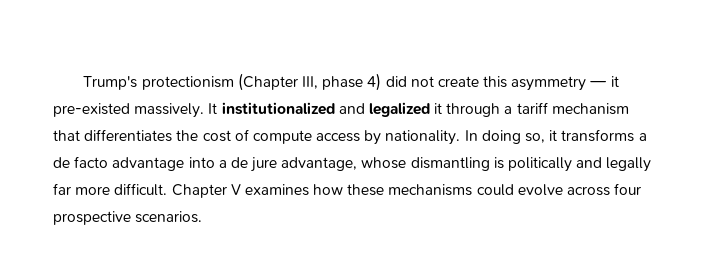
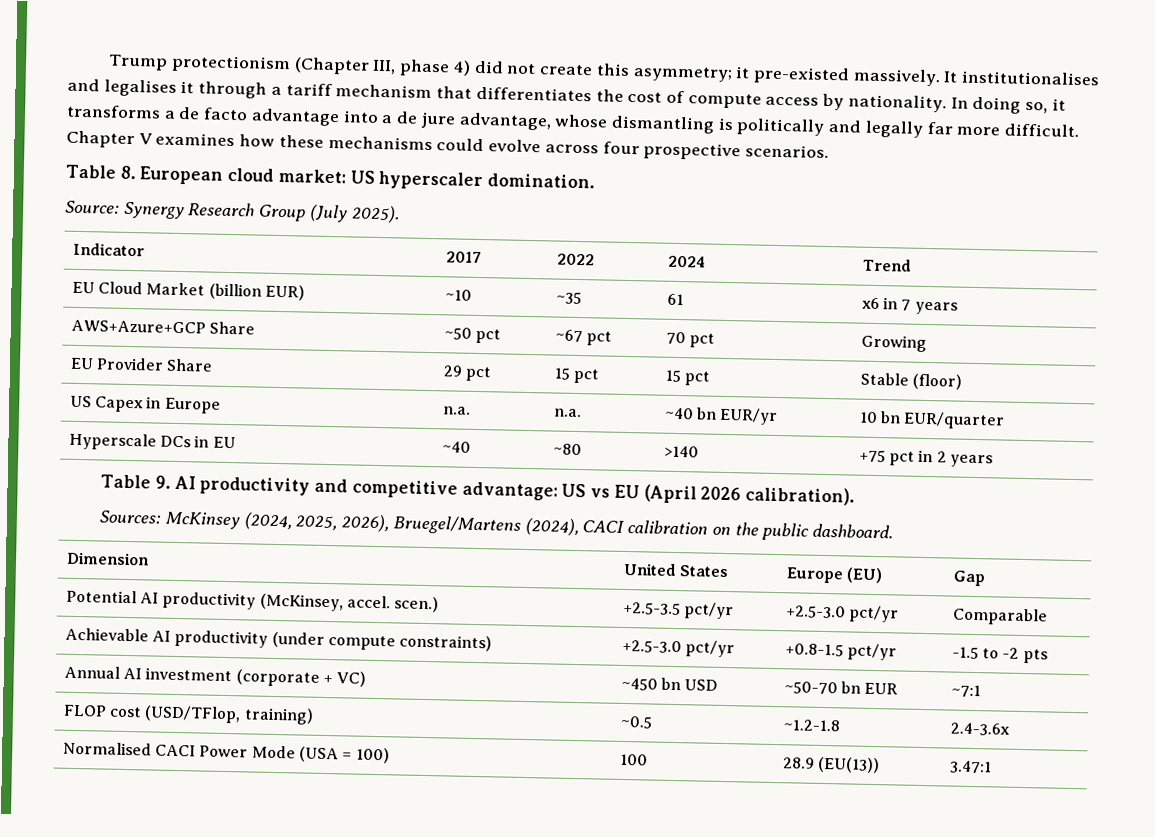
[83,76,138,90] Trump's -> [108,54,169,71] Trump
[511,76,607,91] asymmetry — -> [632,66,733,83] asymmetry;
[221,102,430,117] institutionalized and legalized -> [961,70,1101,86] [67,78,177,97] institutionalises and legalises
(203, 217) none -> [65,164,596,191] [65,200,400,224] [72,242,145,257] [445,251,482,264] [556,253,595,266] [667,255,706,268] [862,258,912,272] [71,281,305,301] [444,289,472,301] [555,291,582,305] [666,293,684,306] [861,297,958,315] [70,319,255,335] [443,327,501,344] [554,329,612,346] [665,331,715,348] [860,334,927,352] [69,357,214,372] [442,365,492,382] [553,367,599,384] [664,369,710,386] [859,372,962,390] [69,395,221,414] [442,406,471,415] [553,408,582,418] [664,407,779,426] [858,411,1006,430] [68,432,236,451] [441,441,471,453] [552,443,582,456] [663,445,699,458] [858,449,993,468] [100,474,855,506] [99,510,894,541] [65,551,150,566] [622,562,729,578] [785,567,883,584] [952,570,986,587] [65,589,440,613] [622,601,734,620] [785,605,899,623] [951,607,1048,626] [64,627,493,652] [621,639,735,658] [784,643,897,661] [951,646,1048,664] [63,665,367,687] [620,677,719,691] [783,681,899,695] [950,684,981,698] [62,704,314,725] [619,715,653,729] [782,719,840,732] [949,722,1010,736] [62,741,390,764] [619,753,648,766] [782,756,880,774] [948,760,992,774] // Table 8. European cloud market: US hyperscaler domination. // Source: Synergy Research Group (July 2025). // Indicator | 2017 | 2022 | 2024 | Trend // EU Cloud Market (billion EUR) | ~10 | ~35 | 61 | x6 in 7 years // AWS+Azure+GCP Share | ~50 pct | ~67 pct | 70 pct | Growing // EU Provider Share | 29 pct | 15 pct | 15 pct | Stable (floor) // US Capex in Europe | n.a. | n.a. | ~40 bn EUR/yr | 10 bn EUR/quarter // Hyperscale DCs in EU | ~40 | ~80 | >140 | +75 pct in 2 years // Table 9. AI productivity and competitive advantage: US vs EU (April 2026 calibration). // Sources: McKinsey (2024, 2025, 2026), Bruegel/Martens (2024), CACI calibration on the public dashboard. // Dimension | United States | Europe (EU) | Gap // Potential AI productivity (McKinsey, accel. scen.) | +2.5-3.5 pct/yr | +2.5-3.0 pct/yr | Comparable // Achievable AI productivity (under compute constraints) | +2.5-3.0 pct/yr | +0.8-1.5 pct/yr | -1.5 to -2 pts // Annual AI investment (corporate + VC) | ~450 bn USD | ~50-70 bn EUR | ~7:1 // FLOP cost (USD/TFlop, training) | ~0.5 | ~1.2-1.8 | 2.4-3.6x // Normalised CACI Power Mode (USA = 100) | 100 | 28.9 (EU(13)) | 3.47:1

